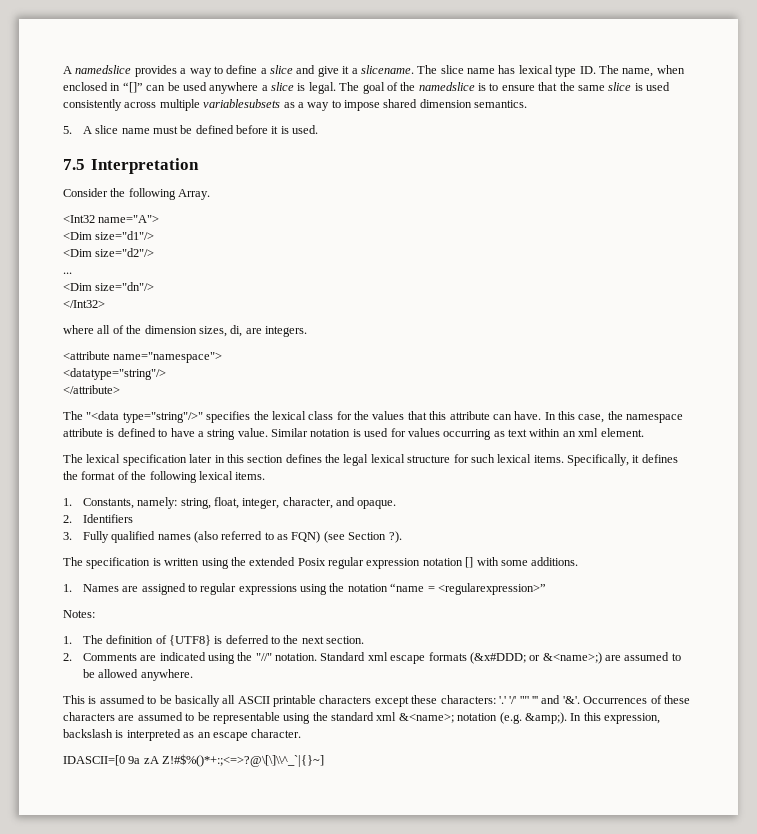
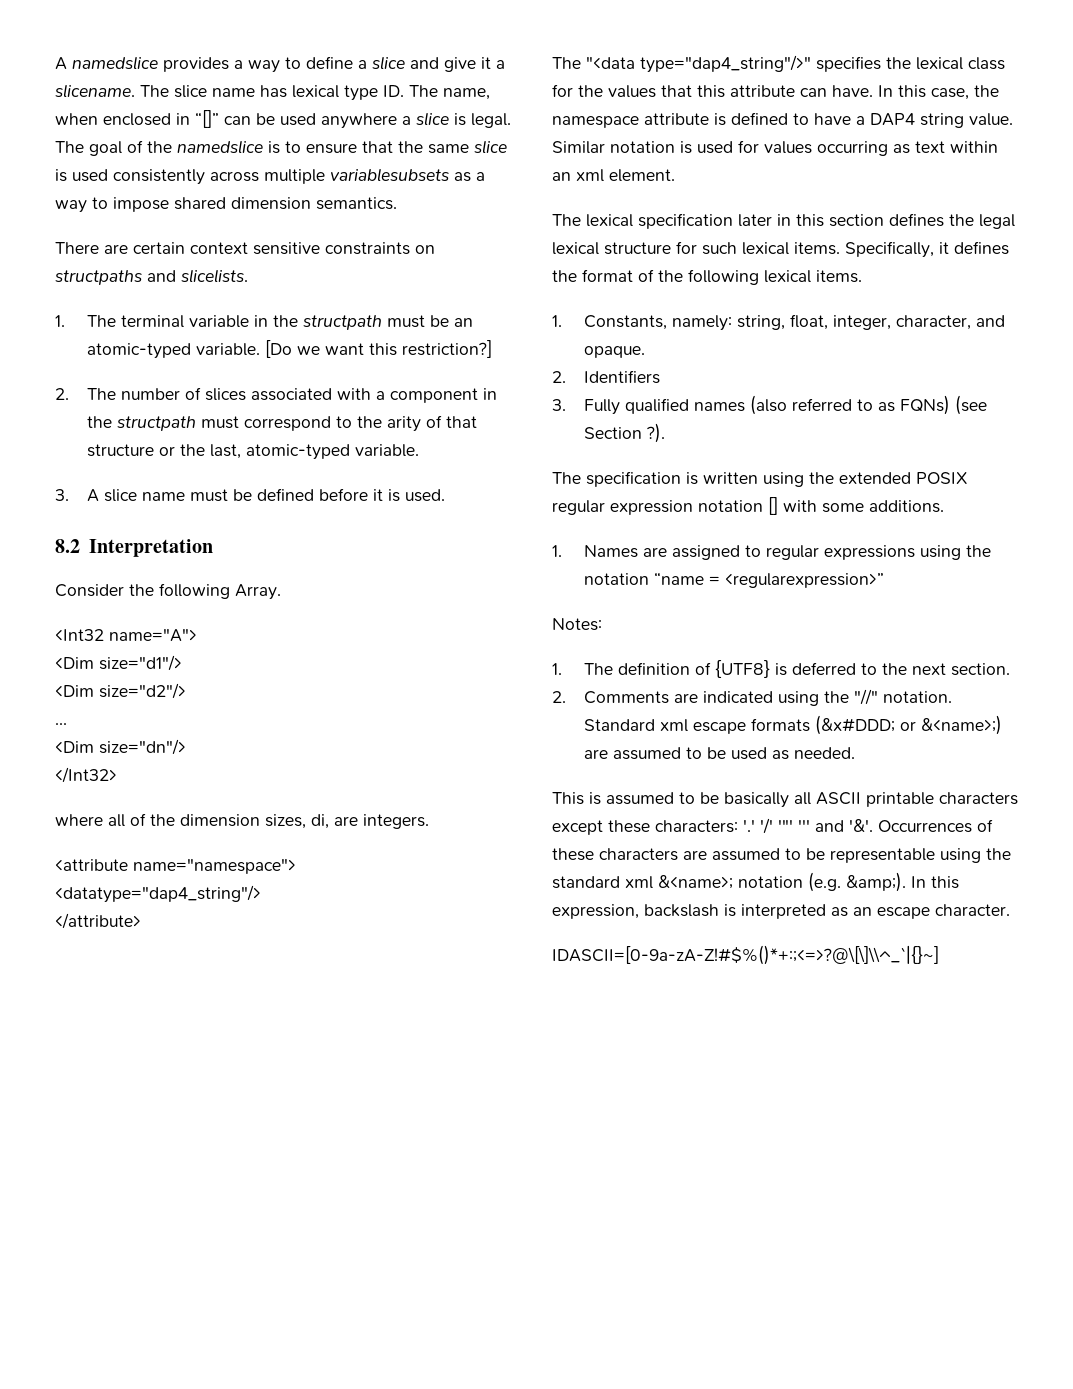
[63,126,72,134] 5. -> [55,242,435,255] [55,269,248,285] [55,315,473,330] [86,340,492,359] [55,387,497,403] [86,415,477,432] [86,444,419,460] [55,489,69,501] There are certain context sensitive constraints on structpaths and slicelists. // 1. The terminal variable in the structpath must be an atomic-typed variable. [Do we want this restriction?] // 2. The number of slices associated with a component in the structpath must correspond to the arity of that structure or the last, atomic-typed variable. // 3.
[63,159,85,170] 7.5 -> [55,539,80,553] 8.2
[63,368,166,380] <datatype="string"/> -> [55,885,261,903] <datatype="dap4_string"/>
[122,412,203,423] type="string"/>" -> [640,55,811,73] type="dap4_string"/>"
(204, 434) none -> [870,113,915,126] DAP4
[291,531,321,543] FQN) -> [899,395,950,415] FQNs)
[297,558,326,566] Posix -> [916,472,967,484] POSIX
[98,669,193,681] allowed anywhere. -> [730,747,855,760] used as needed.
[63,754,325,767] IDASCII=[0 9a zA Z!#$%()*+:;<=>?@\[\]\\^_`|{}~] -> [552,945,939,965] IDASCII=[0-9a-zA-Z!#$%()*+:;<=>?@\[\]\\^_`|{}~]

